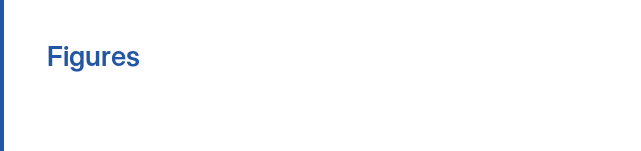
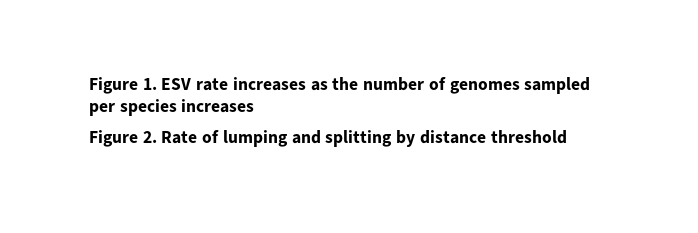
[47,46,140,72] Figures -> [89,77,591,94] [89,99,255,116] [89,130,567,147] Figure 1. ESV rate increases as the number of genomes sampled per species increases // Figure 2. Rate of lumping and splitting by distance threshold

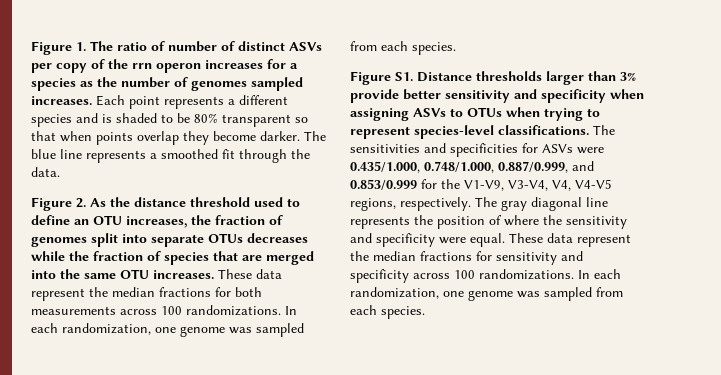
[161,77,306,91] ESV rate increases -> [90,41,322,52] [31,59,298,73] [31,78,76,91] The ratio of number of distinct ASVs per copy of the rrn operon increases for a species
[89,99,255,116] [89,130,567,147] per species increases // Figure 2. Rate of lumping and splitting by distance threshold -> [31,95,288,109] [31,113,308,127] [31,131,326,145] [31,149,310,163] [31,167,60,177] [31,197,300,211] [31,215,283,228] [31,233,308,247] [31,251,314,265] [31,269,282,279] [31,287,262,301] [31,305,297,316] [31,323,304,337] [350,41,456,55] [350,71,636,85] [350,89,644,103] [350,107,600,121] [350,125,615,139] [350,143,604,157] [350,161,594,173] [350,179,612,191] [350,197,608,211] [350,215,627,229] [350,233,631,247] [350,251,583,265] [350,269,621,283] [350,287,623,301] [350,305,425,319] increases. Each point represents a different species and is shaded to be 80% transparent so that when points overlap they become darker. The blue line represents a smoothed fit through the data. // Figure 2. As the distance threshold used to define an OTU increases, the fraction of genomes split into separate OTUs decreases while the fraction of species that are merged into the same OTU increases. These data represent the median fractions for both measurements across 100 randomizations. In each randomization, one genome was sampled from each species. // Figure S1. Distance thresholds larger than 3% provide better sensitivity and specificity when assigning ASVs to OTUs when trying to represent species-level classifications. The sensitivities and specificities for ASVs were 0.435/1.000, 0.748/1.000, 0.887/0.999, and 0.853/0.999 for the V1-V9, V3-V4, V4, V4-V5 regions, respectively. The gray diagonal line represents the position of where the sensitivity and specificity were equal. These data represent the median fractions for sensitivity and specificity across 100 randomizations. In each randomization, one genome was sampled from each species.

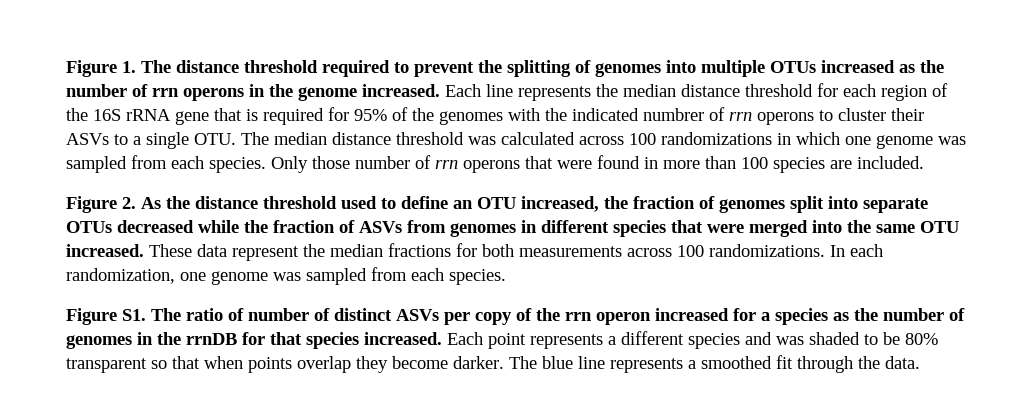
[117,41,322,52] [31,59,298,73] [31,77,303,91] [31,95,288,109] [31,113,308,127] [31,131,326,145] [31,149,310,163] [31,167,60,177] ratio of number of distinct ASVs per copy of the rrn operon increases for a species as the number of genomes sampled increases. Each point represents a different species and is shaded to be 80% transparent so that when points overlap they become darker. The blue line represents a smoothed fit through the data. -> [176,60,944,77] [66,83,948,101] [66,107,924,125] [66,132,966,149] [66,155,924,173] distance threshold required to prevent the splitting of genomes into multiple OTUs increased as the number of rrn operons in the genome increased. Each line represents the median distance threshold for each region of the 16S rRNA gene that is required for 95% of the genomes with the indicated numbrer of rrn operons to cluster their ASVs to a single OTU. The median distance threshold was calculated across 100 randomizations in which one genome was sampled from each species. Only those number of rrn operons that were found in more than 100 species are included.
[126,216,187,228] increases, -> [521,196,599,212] increased,
[247,233,308,243] decreases -> [117,220,194,233] decreased
(161, 256) none -> [359,220,609,237] ASVs from genomes in different
[242,255,262,261] are -> [707,224,744,233] were
[153,270,214,279] increases. -> [66,244,144,257] increased.
[417,71,636,85] [350,89,644,103] [350,107,600,121] [350,125,615,139] [350,143,604,157] [350,161,594,173] [350,179,612,191] [350,197,608,211] [350,215,627,229] [350,233,631,247] [350,251,583,265] [350,269,621,283] [350,287,623,301] [350,305,425,319] Distance thresholds larger than 3% provide better sensitivity and specificity when assigning ASVs to OTUs when trying to represent species-level classifications. The sensitivities and specificities for ASVs were 0.435/1.000, 0.748/1.000, 0.887/0.999, and 0.853/0.999 for the V1-V9, V3-V4, V4, V4-V5 regions, respectively. The gray diagonal line represents the position of where the sensitivity and specificity were equal. These data represent the median fractions for sensitivity and specificity across 100 randomizations. In each randomization, one genome was sampled from each species. -> [151,308,965,325] [66,331,938,349] [66,355,920,373] The ratio of number of distinct ASVs per copy of the rrn operon increased for a species as the number of genomes in the rrnDB for that species increased. Each point represents a different species and was shaded to be 80% transparent so that when points overlap they become darker. The blue line represents a smoothed fit through the data.

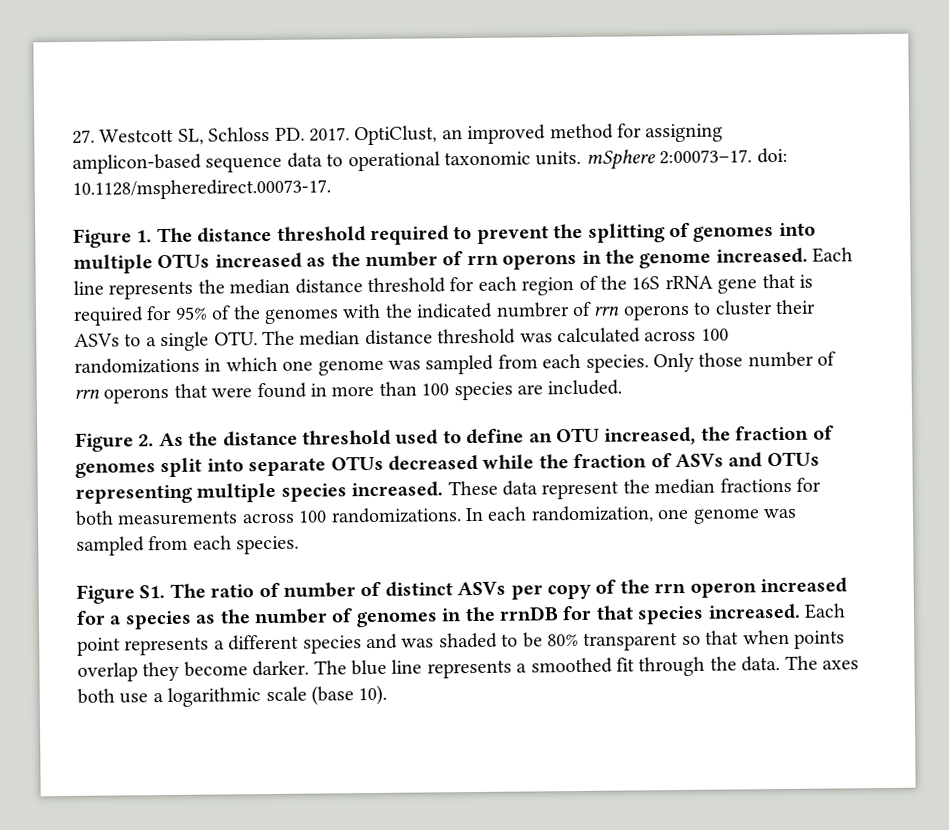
(66, 68) none -> [72,123,724,146] [72,147,788,174] [72,178,331,200] 27. Westcott SL, Schloss PD. 2017. OptiClust, an improved method for assigning amplicon-based sequence data to operational taxonomic units. mSphere 2:00073–17. doi: 10.1128/mspheredirect.00073-17. //
[407,220,959,237] from genomes in different species that were merged into the same OTU -> [728,451,820,468] [75,482,347,504] and OTUs representing multiple species
(920, 362) none -> [784,655,859,670] [77,684,388,708] The axes both use a logarithmic scale (base 10).

